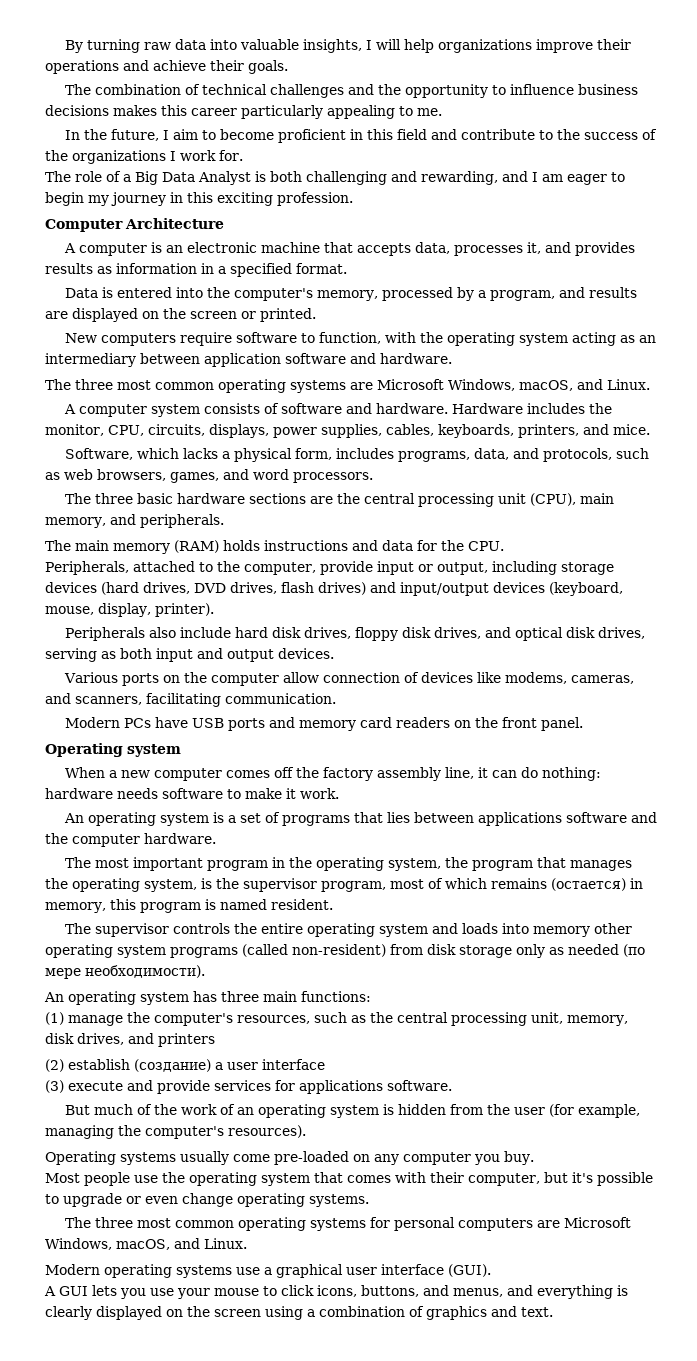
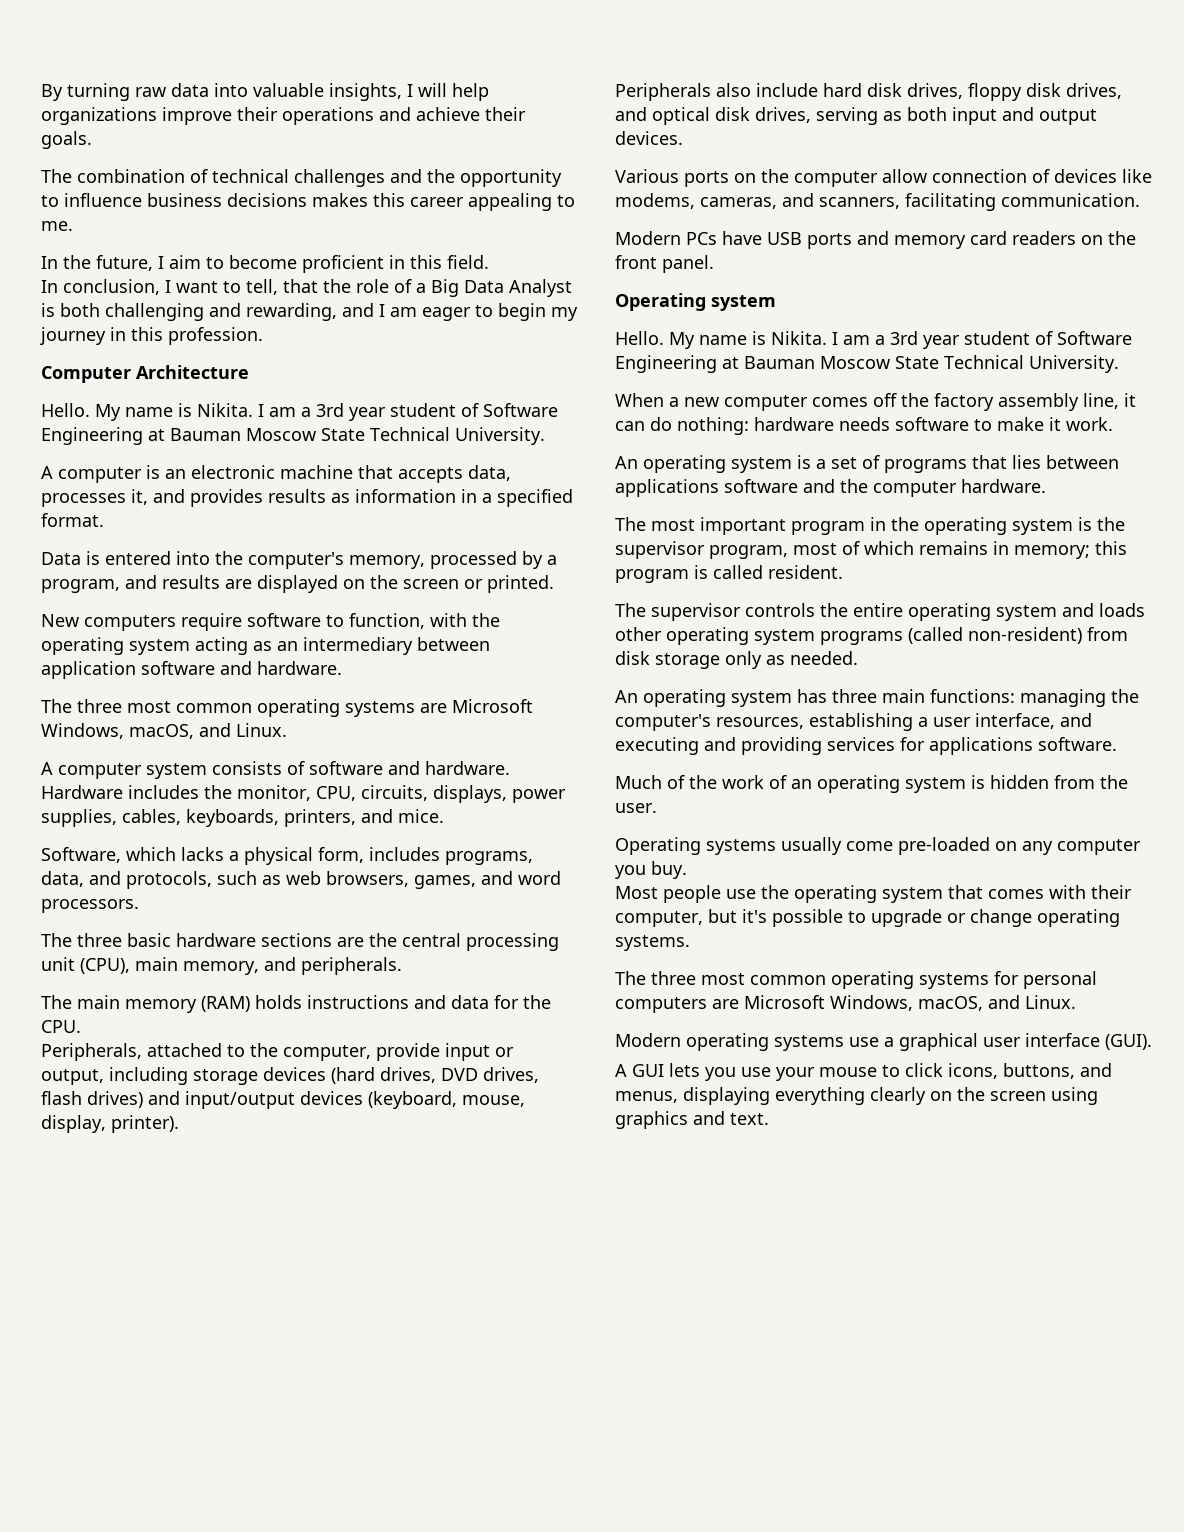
[241,105,323,119] particularly -> (464, 202) none
[397,129,658,140] [45,150,243,164] [45,171,71,182] field and contribute to the success of the organizations I work for. // The -> [447,255,489,269] [41,279,351,295] field. // In conclusion, I want to tell, that the
[217,192,273,206] exciting -> (163, 334) none
(224, 223) none -> [41,403,558,421] [41,427,545,445] // Hello. My name is Nikita. I am a 3rd year student of Software Engineering at Bauman Moscow State Technical University.
(181, 750) none -> [615,331,1132,349] [615,355,1119,373] // Hello. My name is Nikita. I am a 3rd year student of Software Engineering at Bauman Moscow State Technical University.
[388,857,633,871] [45,878,197,892] system, the program that manages the operating system, -> [1012,519,1073,535] system
[551,878,643,891] [45,902,106,913] (остается) in memory, -> [993,541,1090,559] in memory;
[219,899,267,910] named -> [713,565,763,579] called
[502,923,591,937] into memory -> (1145, 610) none
[568,944,645,957] [45,965,205,979] needed (по мере необходимости). -> [790,651,858,665] needed.
[45,1012,123,1026] // (1) manage -> [1020,689,1106,707] managing
[314,1012,628,1026] [45,1033,215,1047] [45,1059,325,1072] [45,1080,210,1094] such as the central processing unit, memory, disk drives, and printers // (2) establish (создание) a user interface // (3) execute and provide -> [809,713,1092,731] [615,737,822,755] establishing a user interface, and executing and providing
[65,1104,134,1115] But much -> [615,775,662,789] Much
[514,1104,641,1118] [45,1125,306,1139] user (for example, managing the computer's resources). -> [615,803,657,813] user.
[145,1196,178,1204] even -> (966, 918) none
[507,1285,628,1299] [45,1306,162,1320] and everything is clearly displayed -> [683,1087,926,1105] displaying everything clearly
[307,1306,424,1317] a combination of -> (1098, 1096) none

